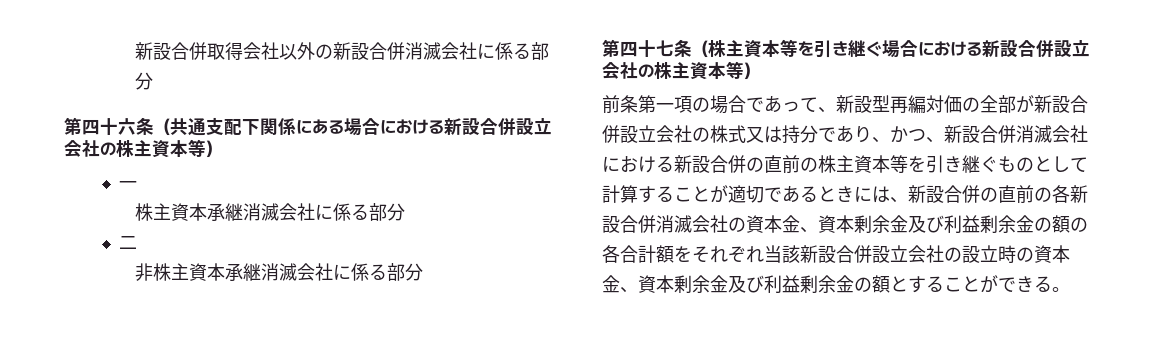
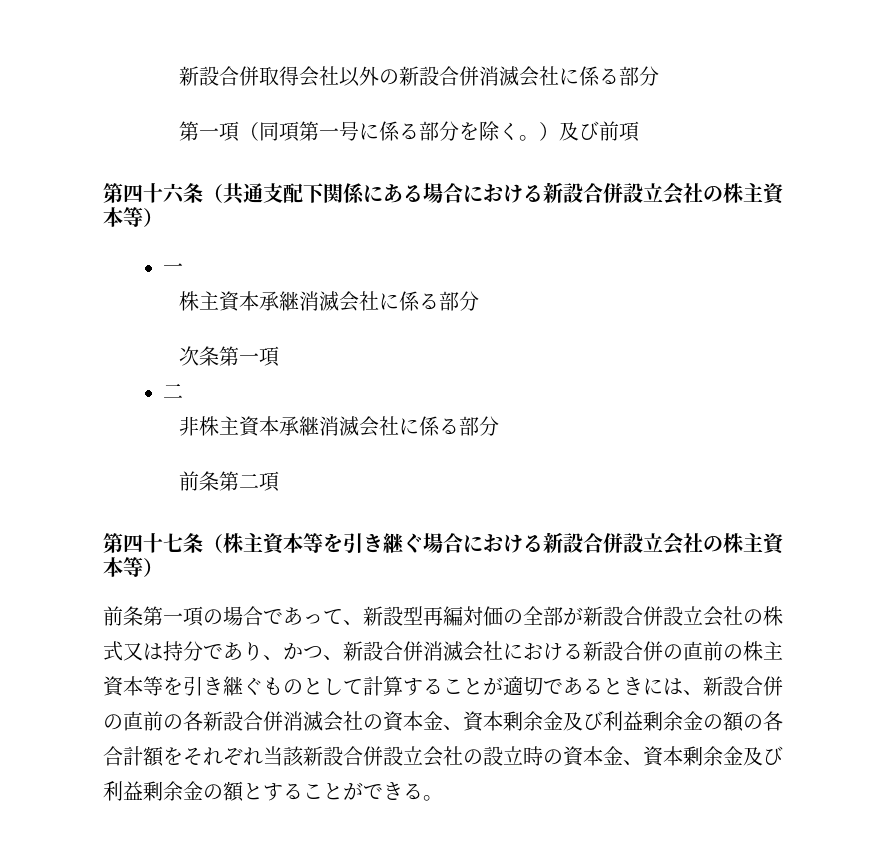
(154, 81) none -> [178,121,639,142] // 第一項（同項第一号に係る部分を除く。）及び前項
(406, 212) none -> [178,346,279,367] // 次条第一項
(424, 272) none -> [178,471,279,492] // 前条第二項

